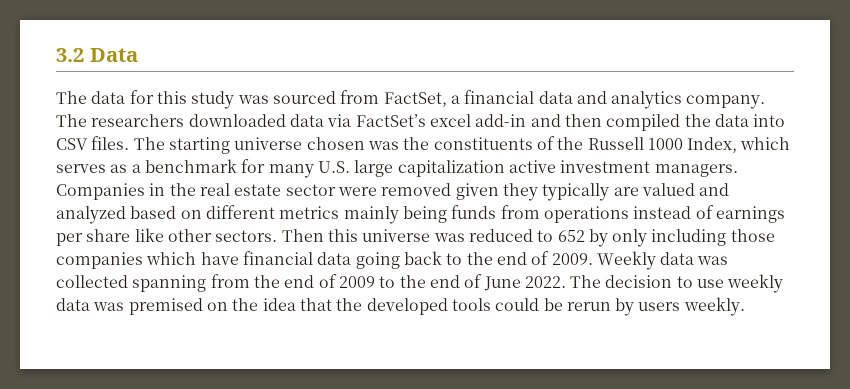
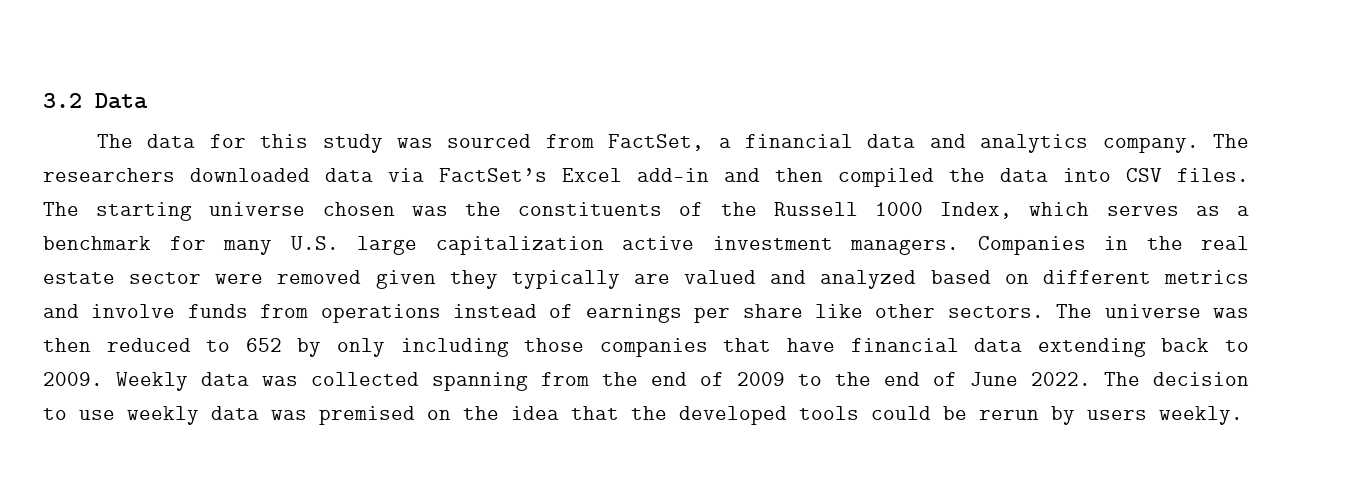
[429,114,471,127] excel -> [562,168,622,182] Excel
[343,206,447,224] mainly being -> [43,304,176,318] and involve
[281,229,358,242] Then this -> [1056,304,1093,318] The
(465, 237) none -> [43,338,91,352] then
[146,252,197,265] which -> [723,338,772,352] that
[355,252,400,269] going -> [1037,338,1146,357] extending
[466,251,550,265] the end of -> (1249, 346) none

